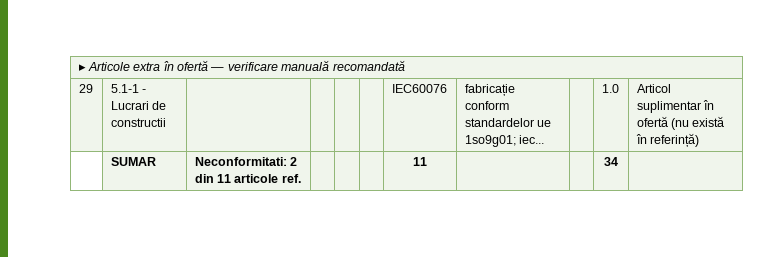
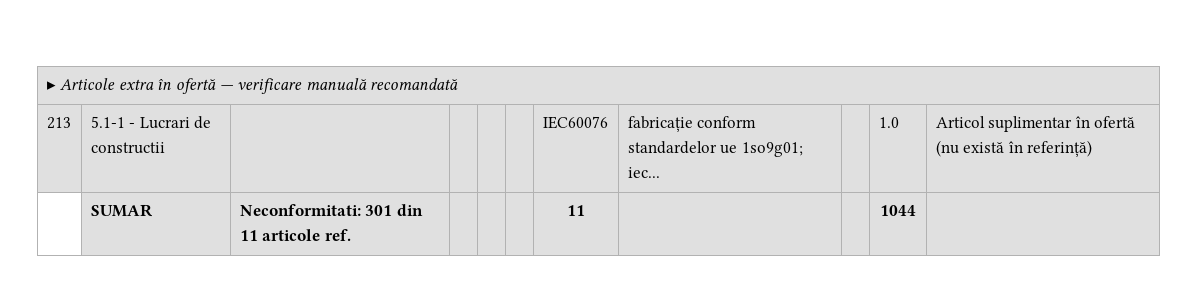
[78,84,93,93] 29 -> [46,117,71,129] 213
[289,157,297,166] 2 -> [365,205,393,216] 301
[604,157,618,166] 34 -> [880,205,916,216] 1044

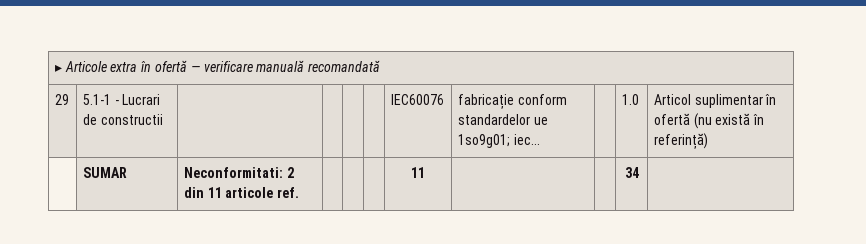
[46,117,71,129] 213 -> [54,94,69,105] 29
[365,205,393,216] 301 -> [286,167,294,178] 2
[880,205,916,216] 1044 -> [624,167,639,178] 34

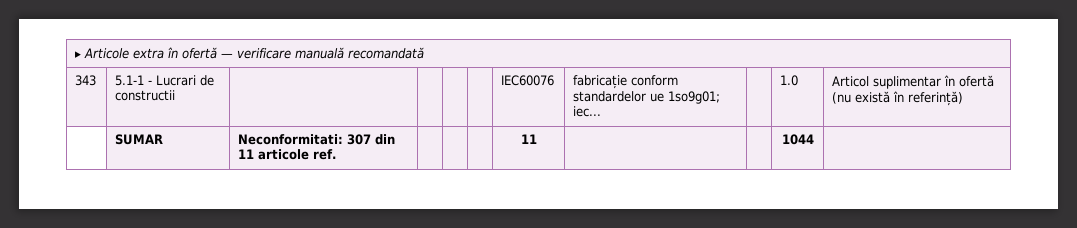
[54,94,69,105] 29 -> [75,75,97,86] 343
[286,167,294,178] 2 -> [347,134,372,145] 307
[624,167,639,178] 34 -> [781,134,814,145] 1044

